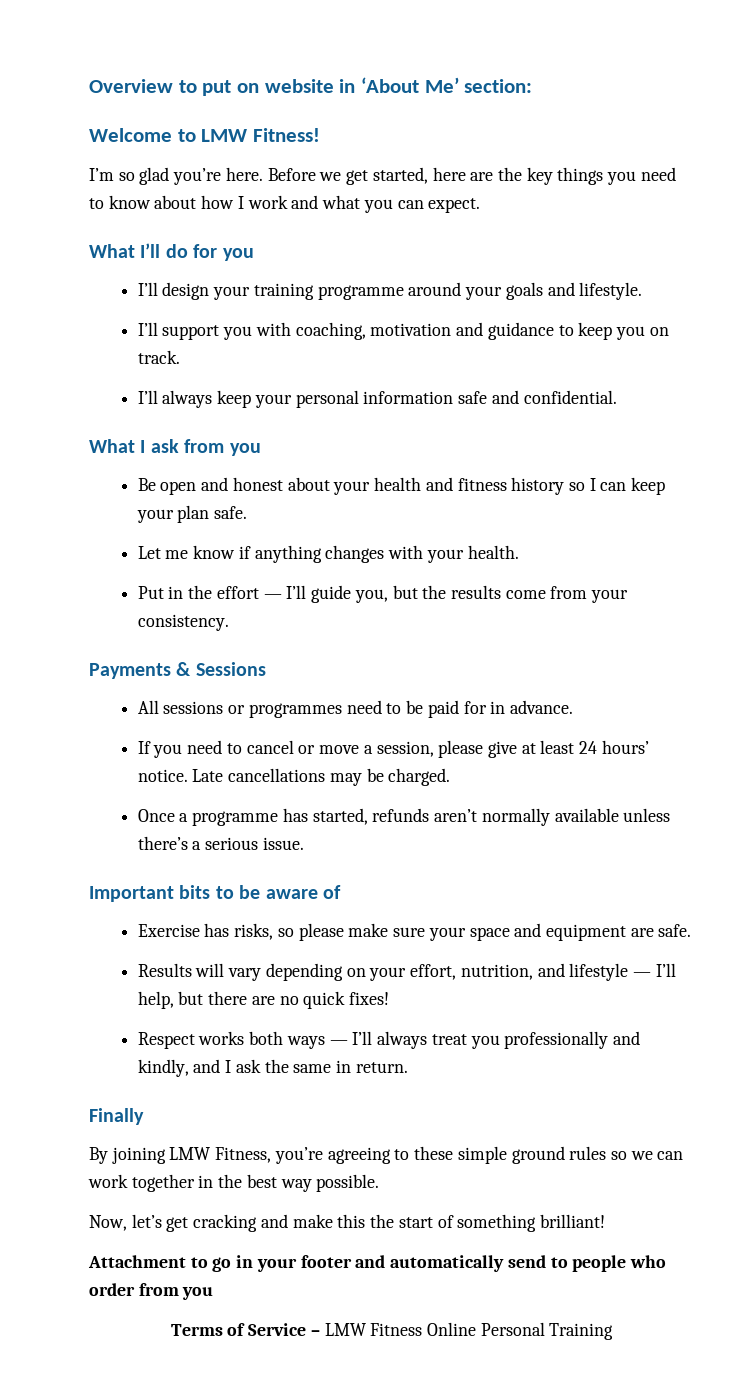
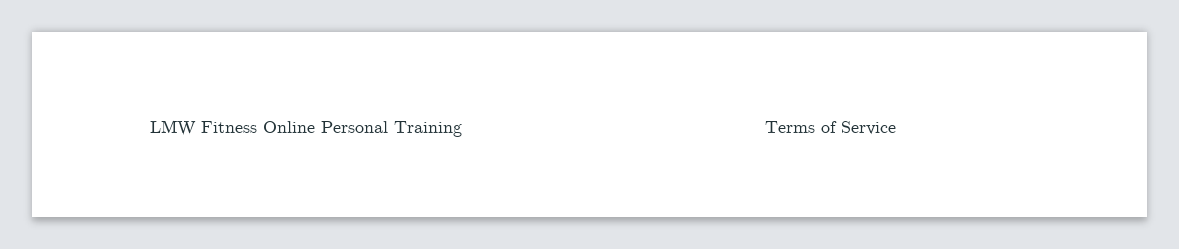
[89,77,533,96] [89,128,321,142] [89,167,676,185] [89,195,481,213] [89,243,254,261] [137,282,643,300] [137,322,669,340] [137,350,180,364] [137,390,617,408] [89,439,261,456] [137,477,666,495] [136,505,248,523] [137,545,519,563] [137,585,629,603] [137,614,229,631] [89,662,266,679] [137,700,573,718] [137,740,649,758] [137,768,451,786] [137,808,671,826] [137,836,304,850] [89,885,341,902] [137,923,692,941] [137,963,676,981] [137,991,390,1009] [137,1031,640,1049] [137,1059,408,1077] [89,1108,144,1125] [89,1146,684,1164] [88,1174,380,1192] [89,1214,605,1232] [88,1255,666,1272] [89,1283,214,1300] [170,1323,320,1336] Overview to put on website in ‘About Me’ section: // Welcome to LMW Fitness! // I’m so glad you’re here. Before we get started, here are the key things you need to know about how I work and what you can expect. // What I’ll do for you // I’ll design your training programme around your goals and lifestyle. // I’ll support you with coaching, motivation and guidance to keep you on track. // I’ll always keep your personal information safe and confidential. // What I ask from you // Be open and honest about your health and fitness history so I can keep your plan safe. // Let me know if anything changes with your health. // Put in the effort — I’ll guide you, but the results come from your consistency. // Payments & Sessions // All sessions or programmes need to be paid for in advance. // If you need to cancel or move a session, please give at least 24 hours’ notice. Late cancellations may be charged. // Once a programme has started, refunds aren’t normally available unless there’s a serious issue. // Important bits to be aware of // Exercise has risks, so please make sure your space and equipment are safe. // Results will vary depending on your effort, nutrition, and lifestyle — I’ll help, but there are no quick fixes! // Respect works both ways — I’ll always treat you professionally and kindly, and I ask the same in return. // Finally // By joining LMW Fitness, you’re agreeing to these simple ground rules so we can work together in the best way possible. // Now, let’s get cracking and make this the start of something brilliant! // Attachment to go in your footer and automatically send to people who order from you // Terms of Service – -> (149, 128) none
(614, 1331) none -> [765,121,896,135] // Terms of Service

